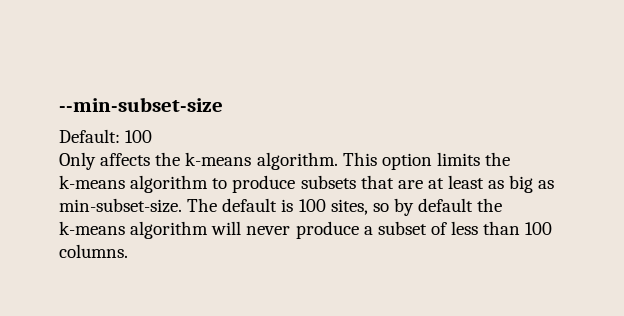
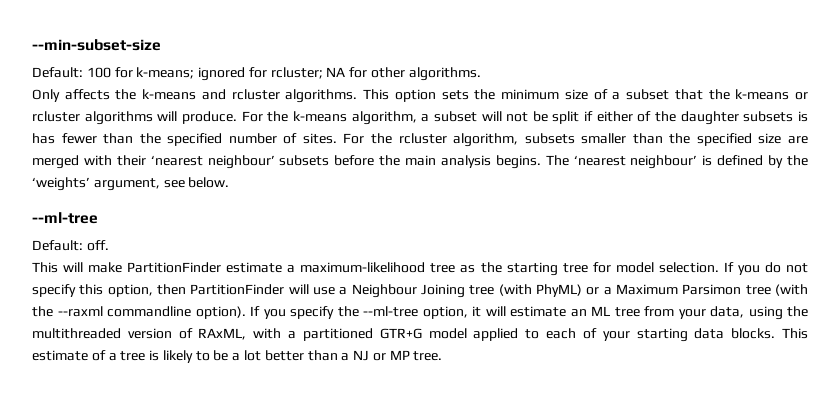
[59,152,511,170] [59,175,555,193] [59,198,503,216] [59,221,553,239] [59,244,128,258] // Only affects the k-means algorithm. This option limits the k-means algorithm to produce subsets that are at least as big as min-subset-size. The default is 100 sites, so by default the k-means algorithm will never produce a subset of less than 100 columns. -> [114,67,481,81] [32,89,808,103] [32,111,808,125] [32,133,808,147] [32,155,808,169] [32,177,230,191] [32,212,98,224] [32,240,109,251] [32,262,808,276] [32,284,809,298] [32,306,808,320] [32,328,809,342] [32,350,443,363] for k-means; ignored for rcluster; NA for other algorithms. // Only affects the k-means and rcluster algorithms. This option sets the minimum size of a subset that the k-means or rcluster algorithms will produce. For the k-means algorithm, a subset will not be split if either of the daughter subsets is has fewer than the specified number of sites. For the rcluster algorithm, subsets smaller than the specified size are merged with their ‘nearest neighbour’ subsets before the main analysis begins. The ‘nearest neighbour’ is defined by the ‘weights’ argument, see below. // --ml-tree // Default: off. // This will make PartitionFinder estimate a maximum-likelihood tree as the starting tree for model selection. If you do not specify this option, then PartitionFinder will use a Neighbour Joining tree (with PhyML) or a Maximum Parsimon tree (with the --raxml commandline option). If you specify the --ml-tree option, it will estimate an ML tree from your data, using the multithreaded version of RAxML, with a partitioned GTR+G model applied to each of your starting data blocks. This estimate of a tree is likely to be a lot better than a NJ or MP tree.

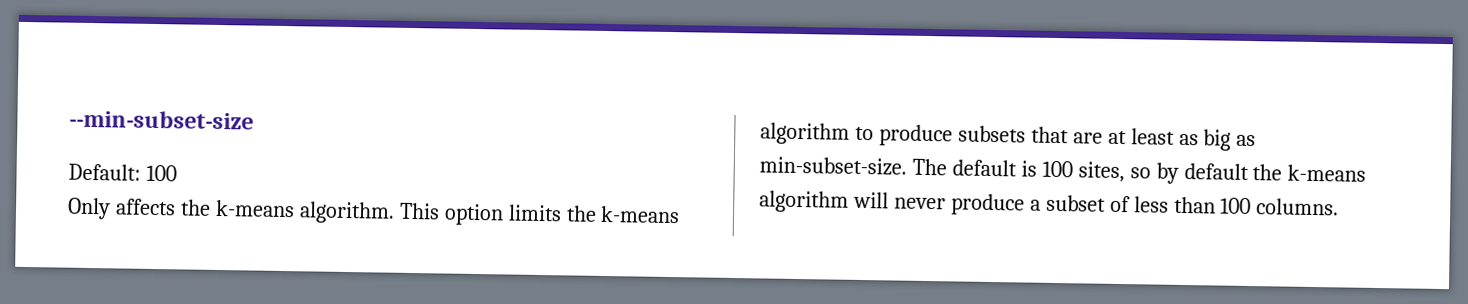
[114,67,481,81] [32,89,808,103] [32,111,808,125] [32,133,808,147] [32,155,808,169] [32,177,230,191] [32,212,98,224] [32,240,109,251] [32,262,808,276] [32,284,809,298] [32,306,808,320] [32,328,809,342] [32,350,443,363] for k-means; ignored for rcluster; NA for other algorithms. // Only affects the k-means and rcluster algorithms. This option sets the minimum size of a subset that the k-means or rcluster algorithms will produce. For the k-means algorithm, a subset will not be split if either of the daughter subsets is has fewer than the specified number of sites. For the rcluster algorithm, subsets smaller than the specified size are merged with their ‘nearest neighbour’ subsets before the main analysis begins. The ‘nearest neighbour’ is defined by the ‘weights’ argument, see below. // --ml-tree // Default: off. // This will make PartitionFinder estimate a maximum-likelihood tree as the starting tree for model selection. If you do not specify this option, then PartitionFinder will use a Neighbour Joining tree (with PhyML) or a Maximum Parsimon tree (with the --raxml commandline option). If you specify the --ml-tree option, it will estimate an ML tree from your data, using the multithreaded version of RAxML, with a partitioned GTR+G model applied to each of your starting data blocks. This estimate of a tree is likely to be a lot better than a NJ or MP tree. -> [67,197,681,226] [760,122,1257,151] [759,156,1367,184] [759,190,1340,216] // Only affects the k-means algorithm. This option limits the k-means algorithm to produce subsets that are at least as big as min-subset-size. The default is 100 sites, so by default the k-means algorithm will never produce a subset of less than 100 columns.

